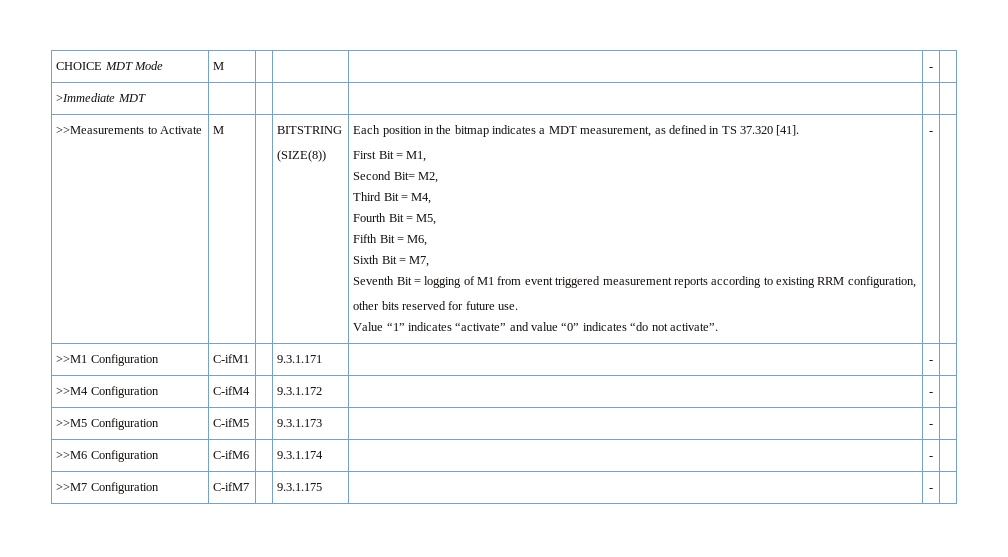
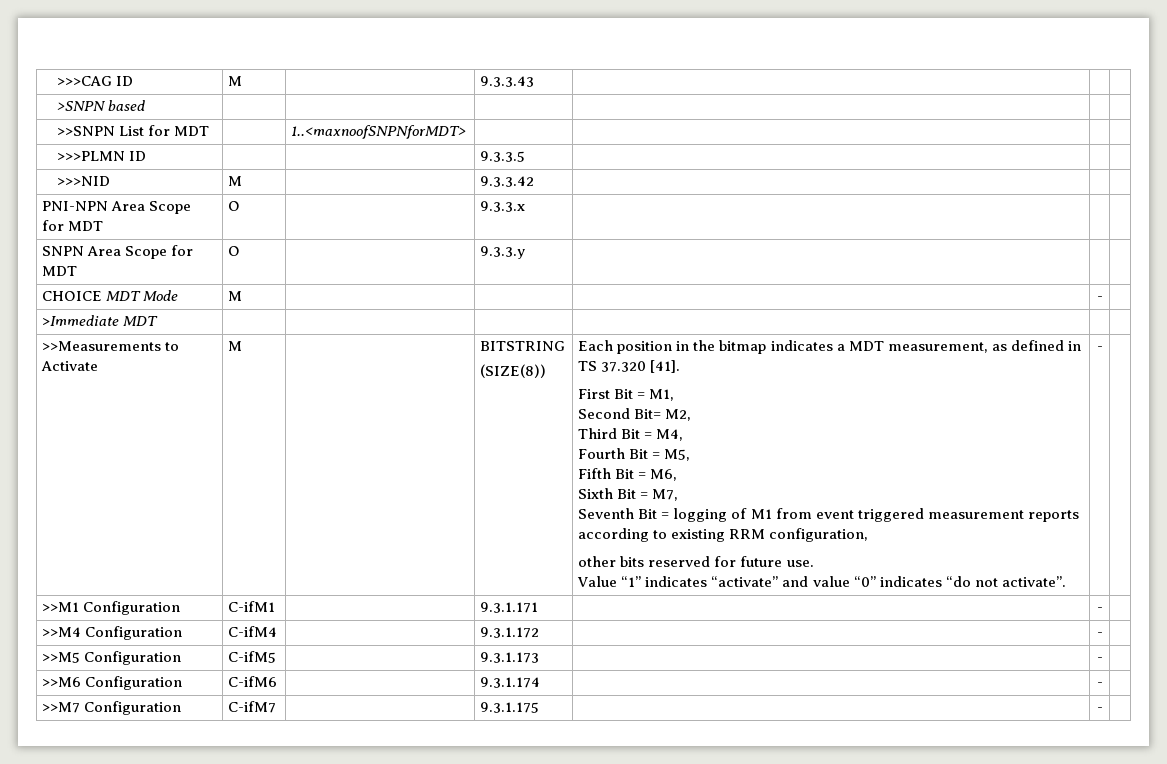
(56, 66) none -> [57,76,134,86] [228,76,243,86] [480,76,535,87] [57,100,146,111] [57,125,210,136] [291,125,467,139] [57,151,147,161] [480,151,526,162] [57,176,111,186] [228,176,243,186] [480,176,535,187] [42,201,192,214] [42,220,104,231] [228,201,241,211] [480,201,526,212] [42,245,194,259] [42,266,78,276] [228,246,241,256] [480,246,526,259] >>>CAG ID | M | | 9.3.3.43 | | | // >SNPN based | | | | | | // >>SNPN List for MDT | | 1..<maxnoofSNPNforMDT> | | | | // >>>PLMN ID | | | 9.3.3.5 | | | // >>>NID | M | | 9.3.3.42 | | | // PNI-NPN Area Scope for MDT | O | | 9.3.3.x | | | // SNPN Area Scope for MDT | O | | 9.3.3.y | | | //

